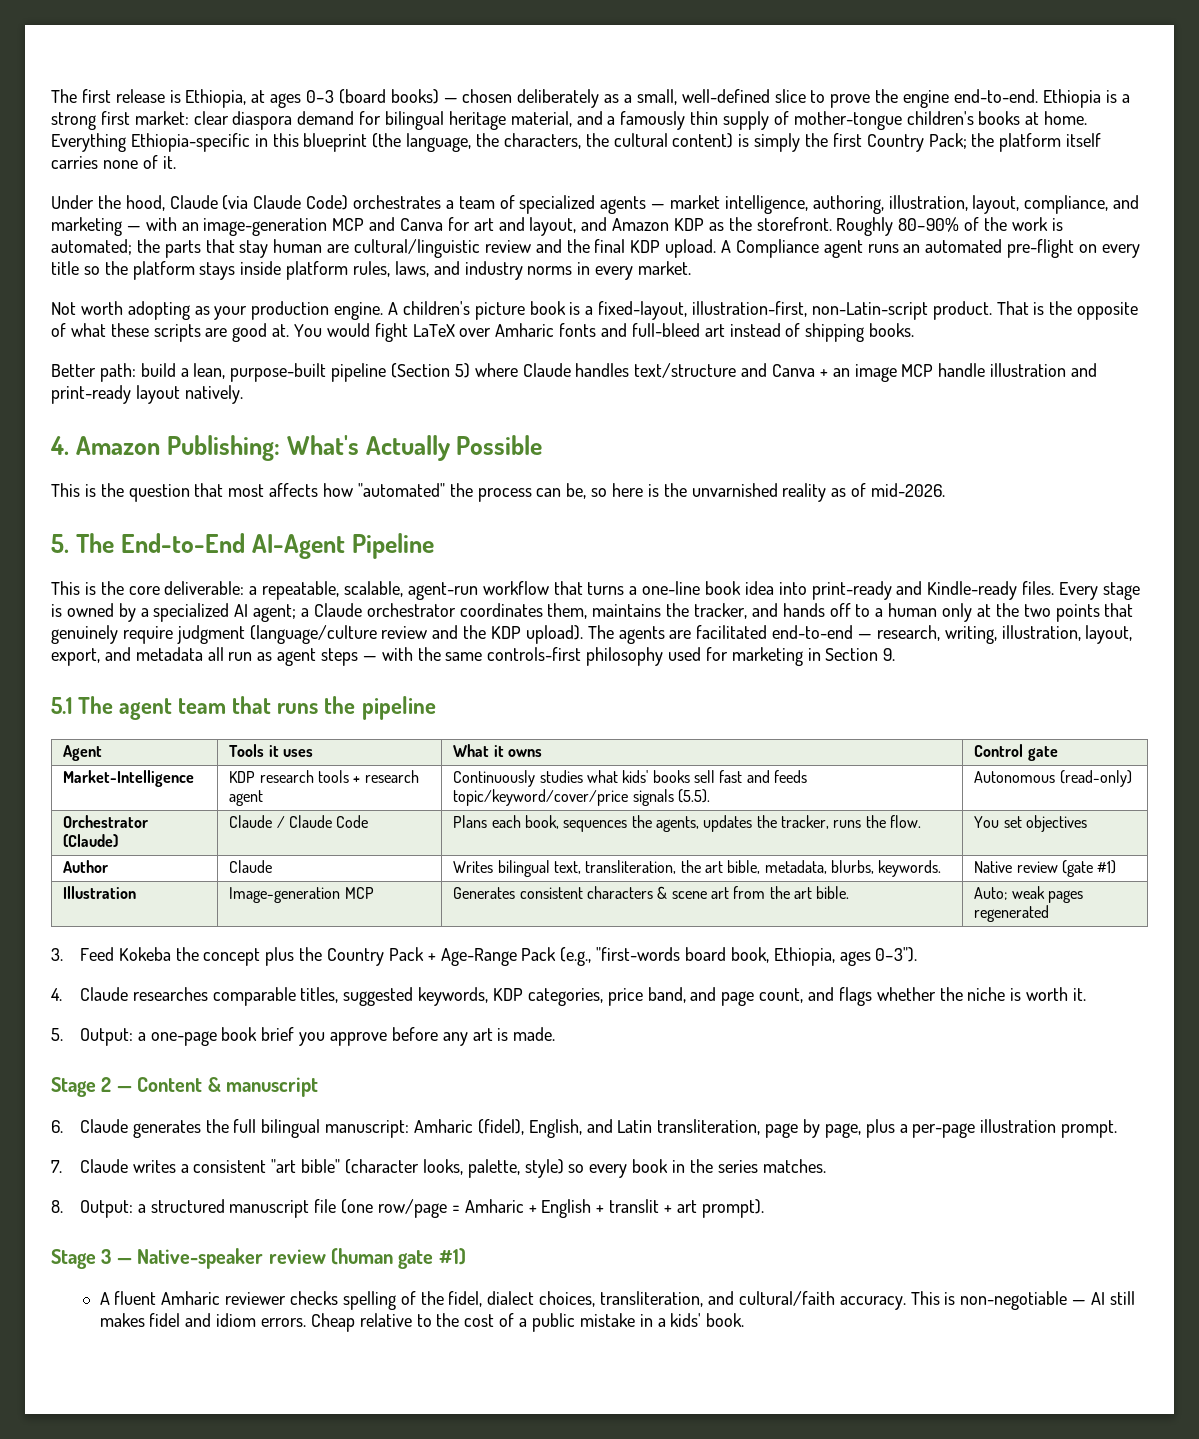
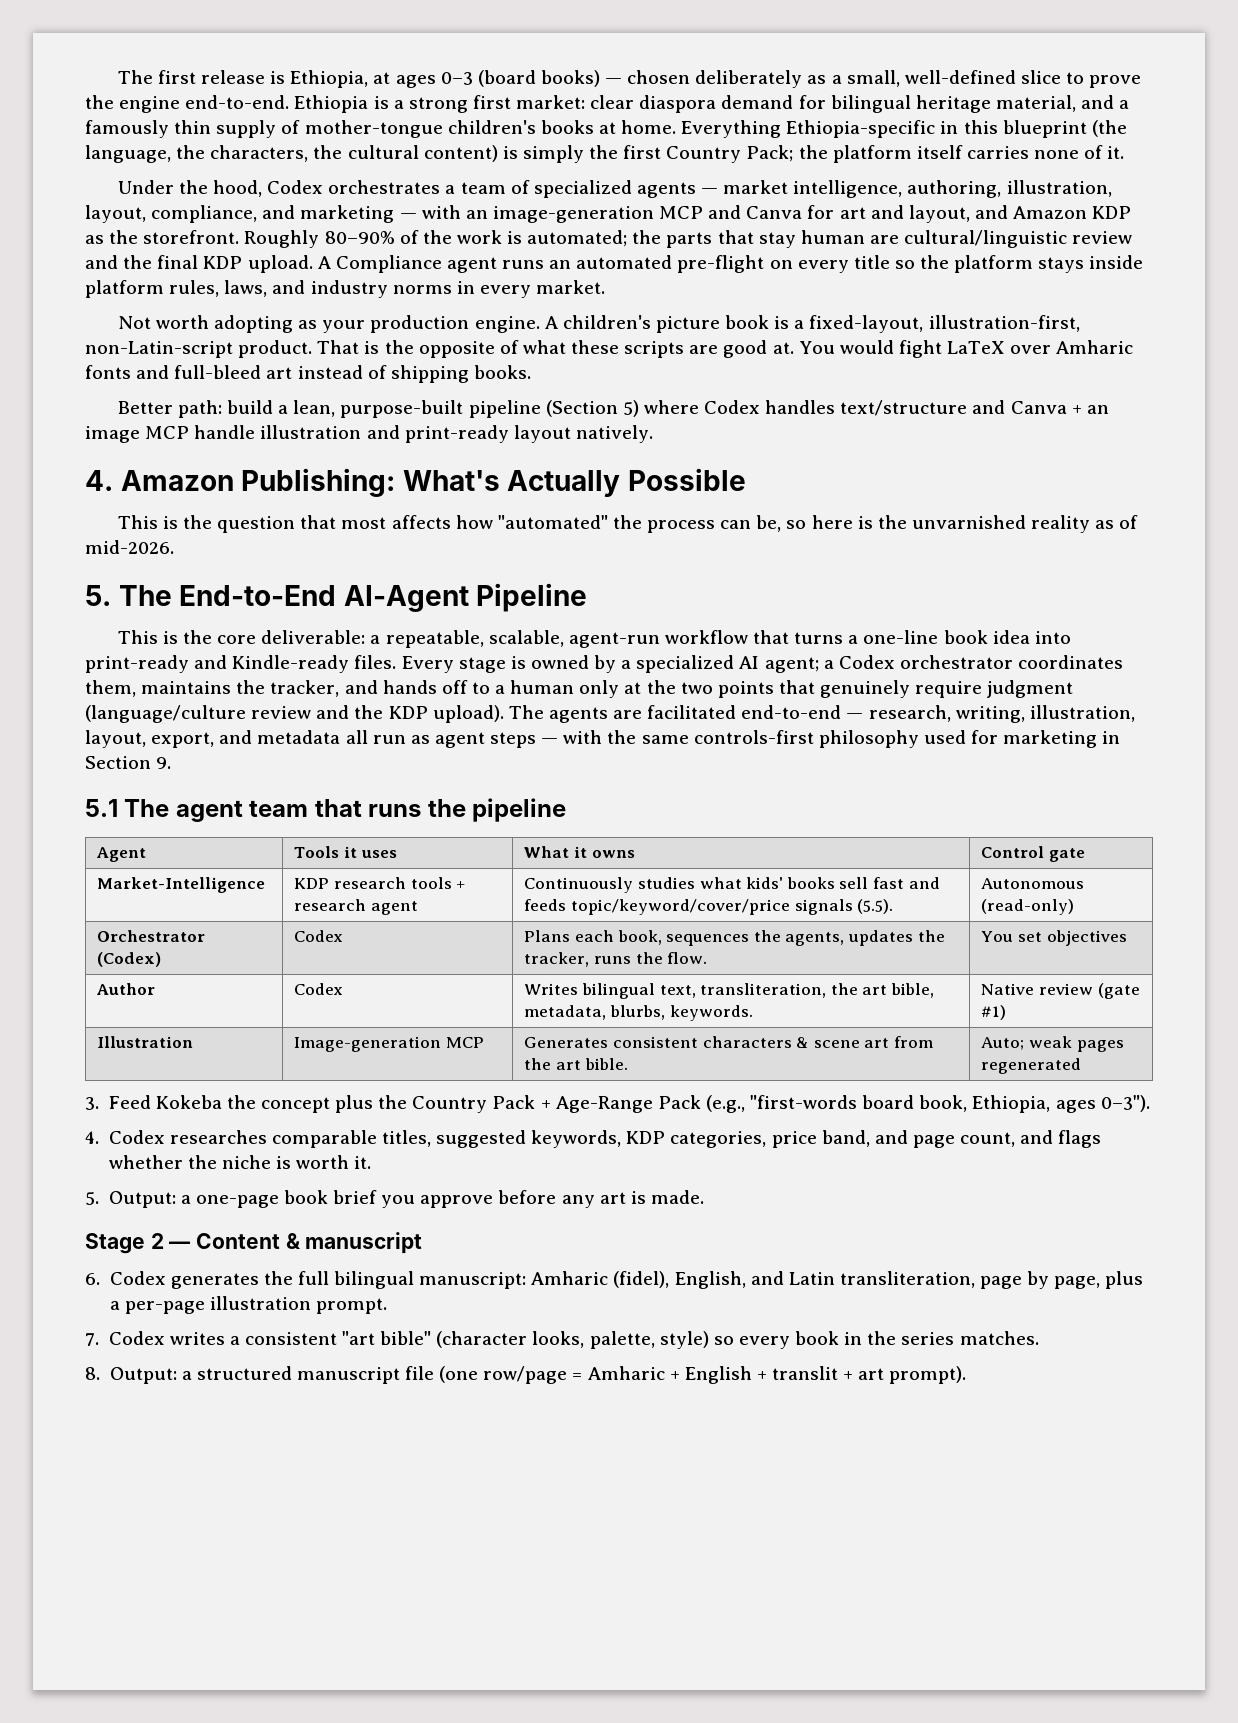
[169,195,349,210] Claude (via Claude Code) -> [267,180,324,194] Codex
[522,363,571,377] Claude -> [704,400,761,414] Codex
[313,603,362,617] Claude -> [838,655,895,669] Codex
[63,834,119,847] [229,815,369,828] (Claude) | Claude / Claude Code -> [97,952,162,967] [294,930,344,942] (Codex) | Codex
[229,860,273,873] Claude -> [294,983,344,995] Codex
[79,987,128,1001] Claude -> [108,1130,165,1144] Codex
[79,1119,128,1133] Claude -> [109,1271,166,1285] Codex
[79,1159,128,1173] Claude -> [108,1331,165,1345] Codex
[51,1248,466,1269] [99,1291,1135,1310] [99,1313,745,1332] // Stage 3 — Native-speaker review (human gate #1) // A fluent Amharic reviewer checks spelling of the fidel, dialect choices, transliteration, and cultural/faith accuracy. This is non-negotiable — AI still makes fidel and idiom errors. Cheap relative to the cost of a public mistake in a kids' book. -> (967, 1375) none

